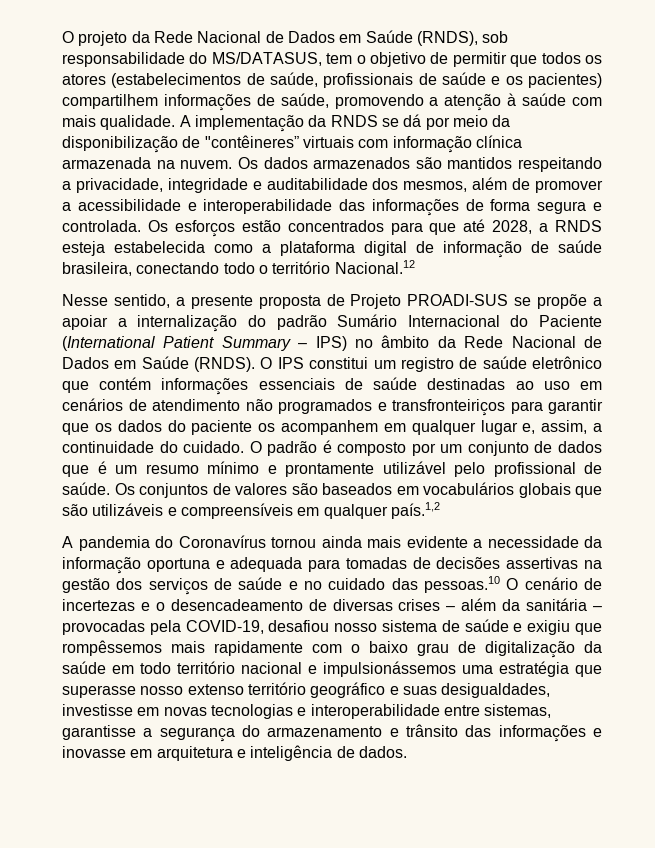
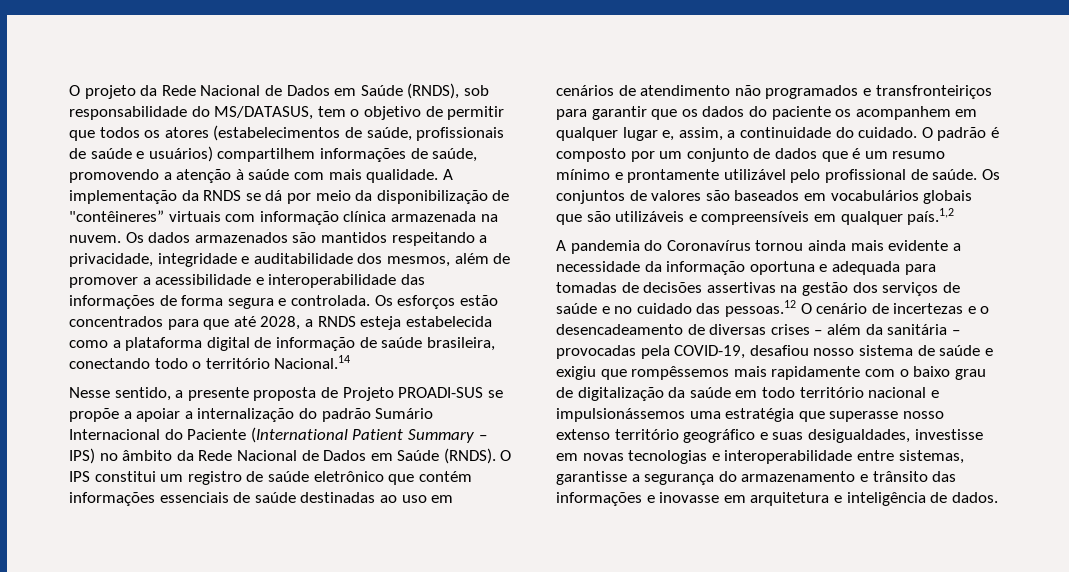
[505,73,602,88] os pacientes) -> [148,146,213,162] usuários)
[334,260,415,274] Nacional.12 -> [274,355,351,369] Nacional.14
[423,576,500,593] pessoas.10 -> [724,300,796,317] pessoas.12

